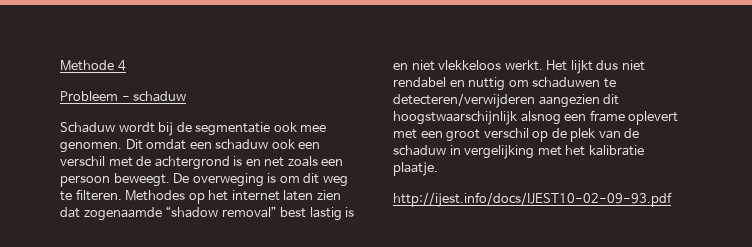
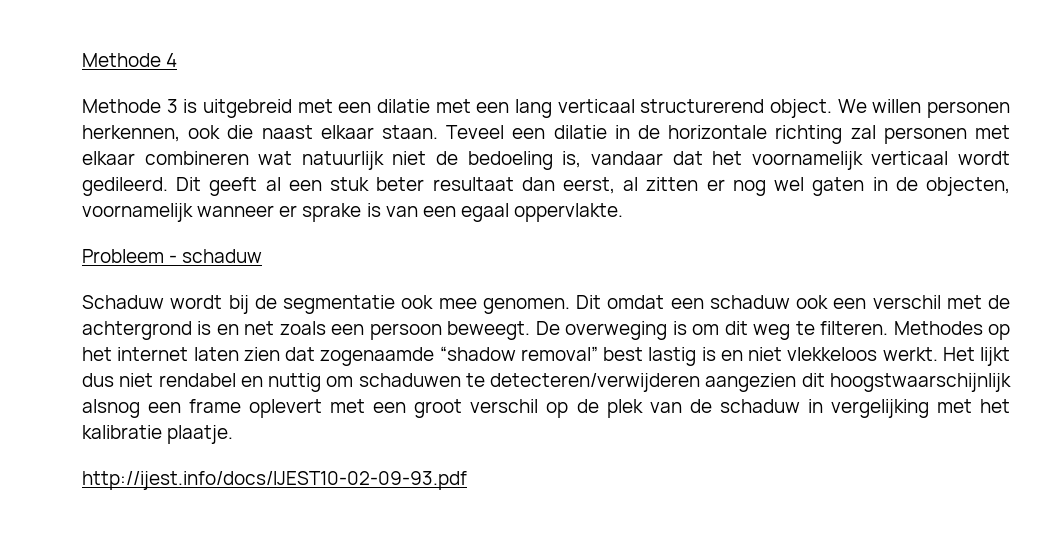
(126, 65) none -> [82,99,1010,118] [82,125,1011,144] [82,151,1011,170] [82,177,1010,196] [82,203,624,222] // Methode 3 is uitgebreid met een dilatie met een lang verticaal structurerend object. We willen personen herkennen, ook die naast elkaar staan. Teveel een dilatie in de horizontale richting zal personen met elkaar combineren wat natuurlijk niet de bedoeling is, vandaar dat het voornamelijk verticaal wordt gedileerd. Dit geeft al een stuk beter resultaat dan eerst, al zitten er nog wel gaten in de objecten, voornamelijk wanneer er sprake is van een egaal oppervlakte.

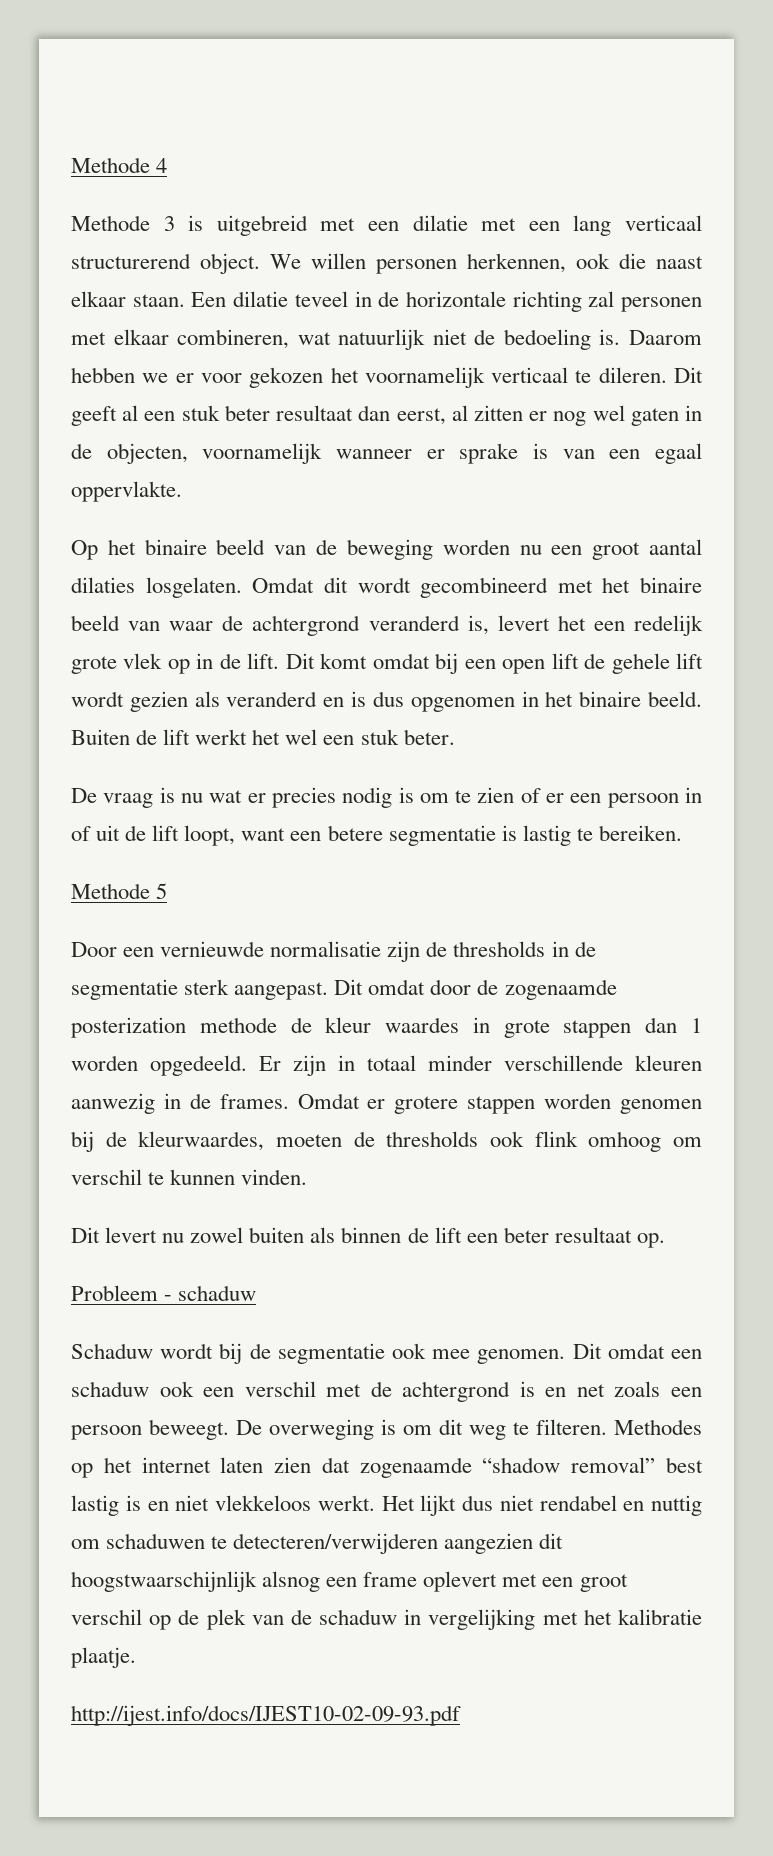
[446,125,607,139] Teveel een dilatie -> [191,291,348,307] Een dilatie teveel
[144,151,249,165] combineren -> [177,329,290,349] combineren,
[562,151,703,168] is, vandaar dat -> [599,329,702,345] [71,367,324,388] is. Daarom hebben we er voor gekozen
[958,151,1011,165] [82,177,168,196] wordt gedileerd. -> [575,367,667,383] te dileren.
(624, 212) none -> [71,539,702,560] [71,577,702,598] [71,615,704,636] [71,653,703,674] [71,691,702,712] [71,729,455,745] [71,787,702,808] [71,825,682,846] [71,883,168,899] [71,941,596,962] [71,979,617,1000] [71,1017,702,1038] [71,1055,702,1076] [71,1093,702,1114] [71,1131,702,1152] [71,1169,308,1185] [71,1227,665,1248] // Op het binaire beeld van de beweging worden nu een groot aantal dilaties losgelaten. Omdat dit wordt gecombineerd met het binaire beeld van waar de achtergrond veranderd is, levert het een redelijk grote vlek op in de lift. Dit komt omdat bij een open lift de gehele lift wordt gezien als veranderd en is dus opgenomen in het binaire beeld. Buiten de lift werkt het wel een stuk beter. // De vraag is nu wat er precies nodig is om te zien of er een persoon in of uit de lift loopt, want een betere segmentatie is lastig te bereiken. // Methode 5 // Door een vernieuwde normalisatie zijn de thresholds in de segmentatie sterk aangepast. Dit omdat door de zogenaamde posterization methode de kleur waardes in grote stappen dan 1 worden opgedeeld. Er zijn in totaal minder verschillende kleuren aanwezig in de frames. Omdat er grotere stappen worden genomen bij de kleurwaardes, moeten de thresholds ook flink omhoog om verschil te kunnen vinden. // Dit levert nu zowel buiten als binnen de lift een beter resultaat op.

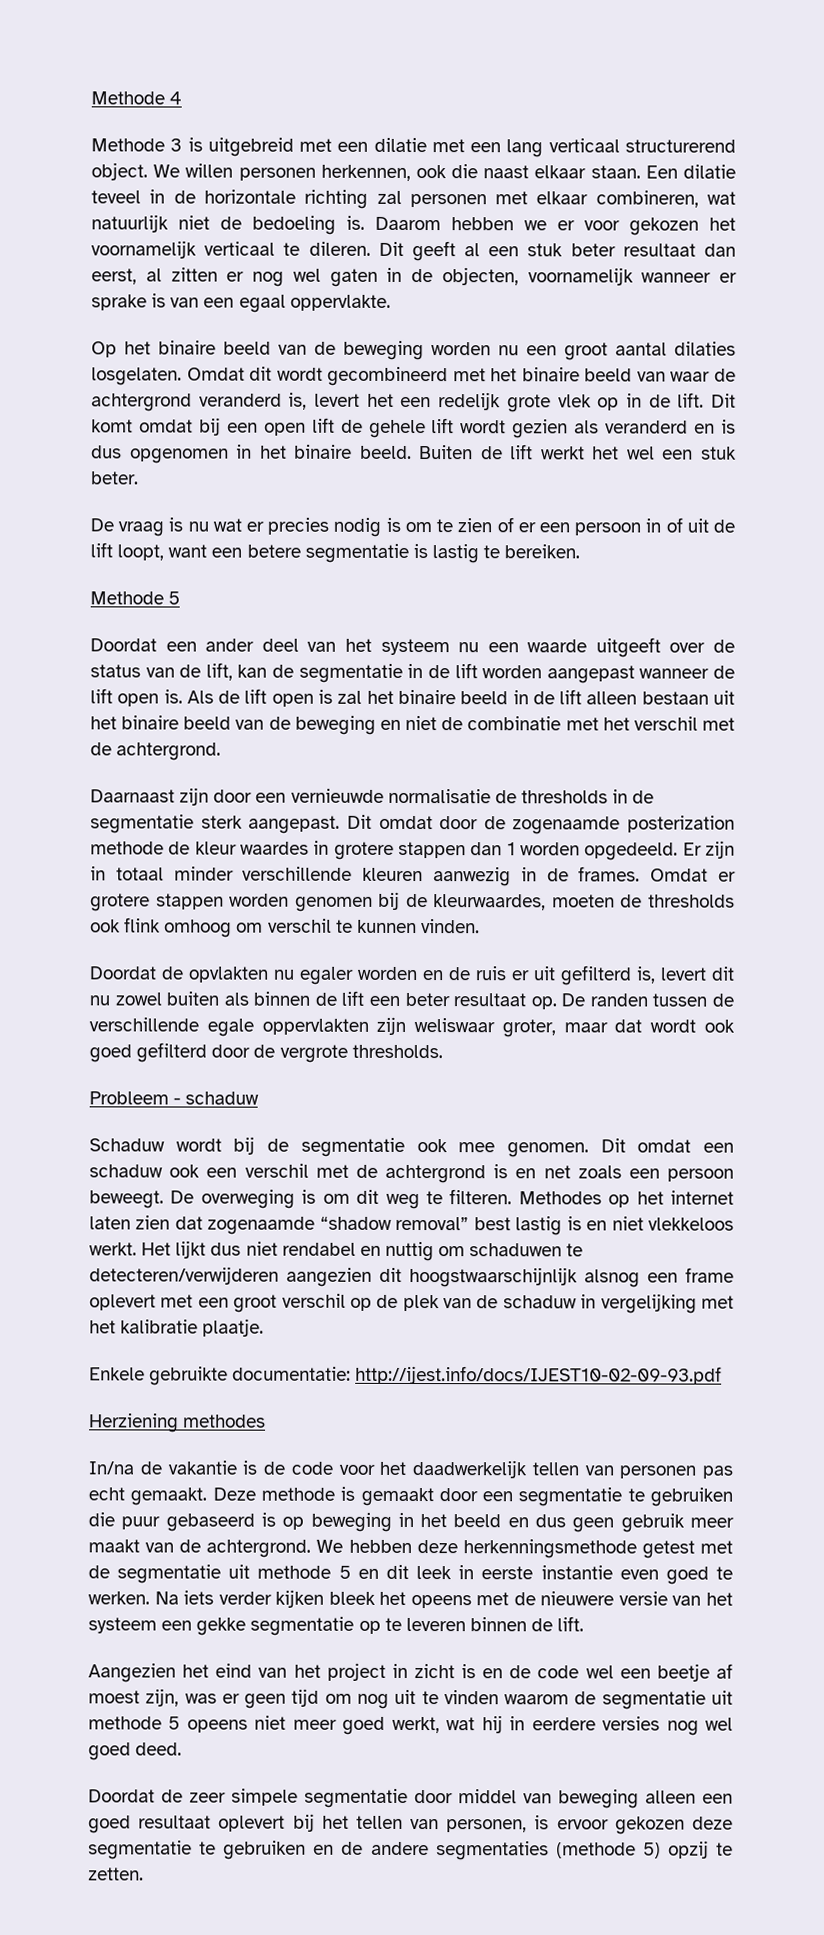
[71,942,117,957] Door -> [90,637,735,658] [90,662,735,684] [90,688,735,707] [90,715,735,735] [90,742,222,761] [90,787,253,806] Doordat een ander deel van het systeem nu een waarde uitgeeft over de status van de lift, kan de segmentatie in de lift worden aangepast wanneer de lift open is. Als de lift open is zal het binaire beeld in de lift alleen bestaan uit het binaire beeld van de beweging en niet de combinatie met het verschil met de achtergrond. // Daarnaast zijn door
[387,941,421,962] zijn -> (491, 796) none
[503,1020,550,1038] grote -> [333,841,394,860] grotere
[71,1227,158,1243] Dit levert -> [89,965,735,986] Doordat de opvlakten nu egaler worden en de ruis er uit gefilterd is, levert dit
(665, 1240) none -> [561,993,734,1007] [89,1016,736,1038] [89,1042,443,1063] De randen tussen de verschillende egale oppervlakten zijn weliswaar groter, maar dat wordt ook goed gefilterd door de vergrote thresholds.
[71,1705,461,1726] http://ijest.info/docs/IJEST10-02-09-93.pdf -> [89,1365,723,1386] [89,1413,267,1433] [88,1460,733,1479] [88,1486,733,1507] [88,1512,734,1533] [88,1539,733,1559] [88,1564,733,1585] [88,1589,734,1609] [88,1616,585,1636] [88,1662,733,1683] [88,1688,733,1710] [88,1715,733,1736] [88,1742,183,1761] [88,1788,733,1809] [88,1813,734,1835] [88,1840,734,1861] [88,1867,144,1881] Enkele gebruikte documentatie: http://ijest.info/docs/IJEST10-02-09-93.pdf // Herziening methodes // In/na de vakantie is de code voor het daadwerkelijk tellen van personen pas echt gemaakt. Deze methode is gemaakt door een segmentatie te gebruiken die puur gebaseerd is op beweging in het beeld en dus geen gebruik meer maakt van de achtergrond. We hebben deze herkenningsmethode getest met de segmentatie uit methode 5 en dit leek in eerste instantie even goed te werken. Na iets verder kijken bleek het opeens met de nieuwere versie van het systeem een gekke segmentatie op te leveren binnen de lift. // Aangezien het eind van het project in zicht is en de code wel een beetje af moest zijn, was er geen tijd om nog uit te vinden waarom de segmentatie uit methode 5 opeens niet meer goed werkt, wat hij in eerdere versies nog wel goed deed. // Doordat de zeer simpele segmentatie door middel van beweging alleen een goed resultaat oplevert bij het tellen van personen, is ervoor gekozen deze segmentatie te gebruiken en de andere segmentaties (methode 5) opzij te zetten.

